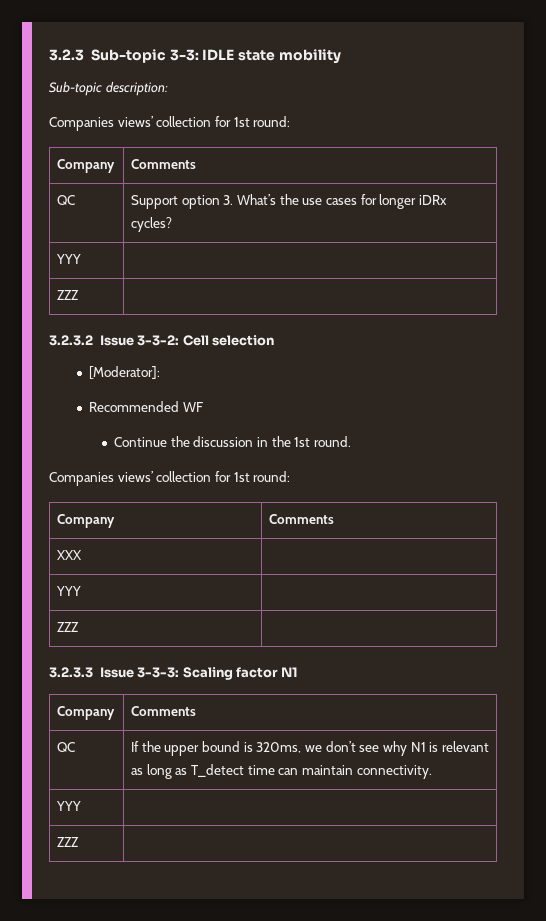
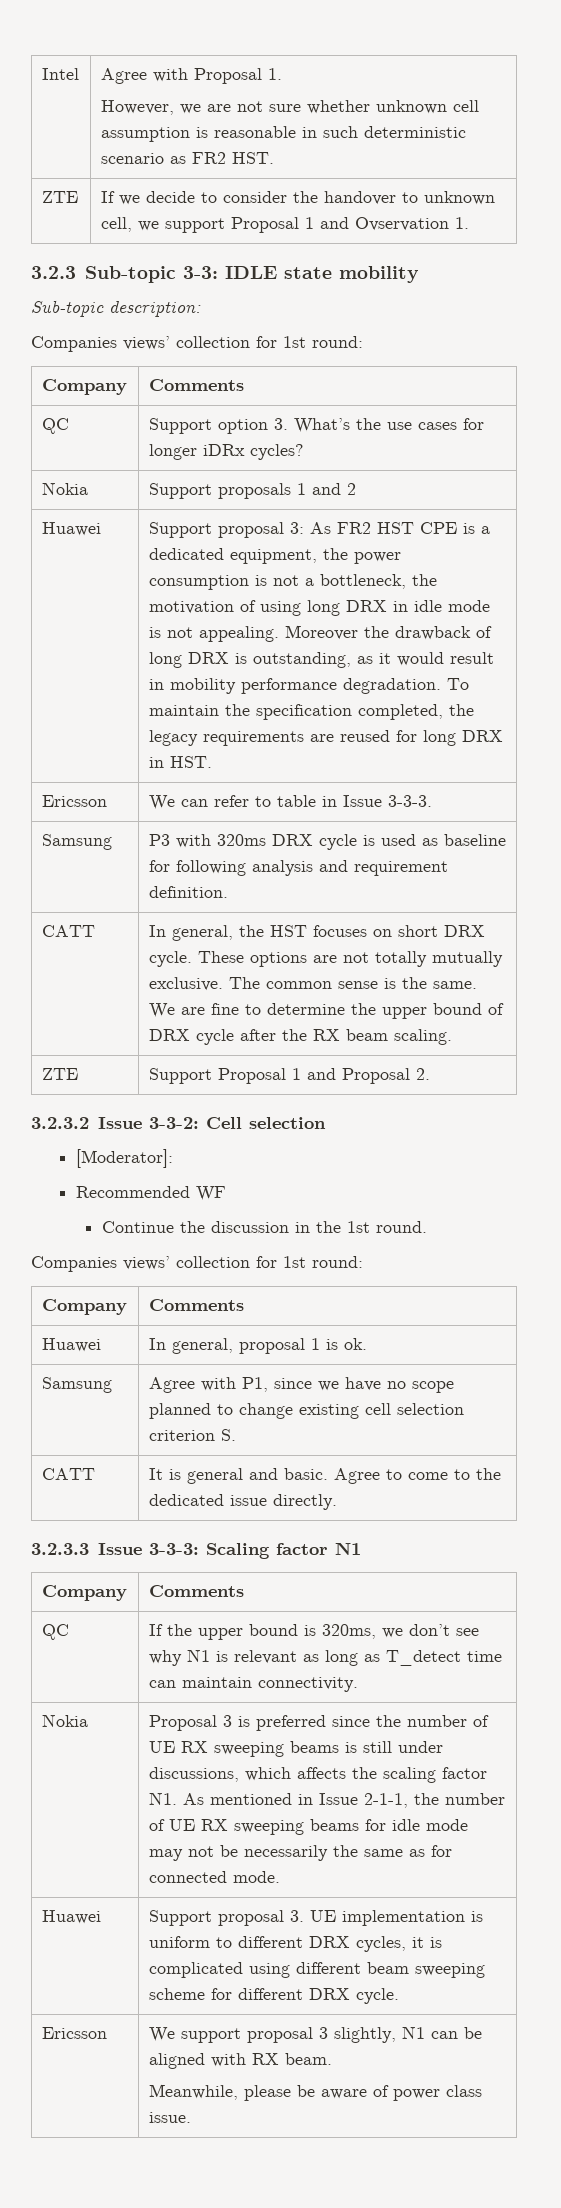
(49, 55) none -> [41,68,79,80] [100,68,282,84] [100,100,479,115] [100,126,466,142] [100,152,274,164] [41,191,78,203] [100,191,495,205] [100,217,469,233] Intel | Agree with Proposal 1. // However, we are not sure whether unknown cell assumption is reasonable in such deterministic scenario as FR2 HST. // ZTE | If we decide to consider the handover to unknown cell, we support Proposal 1 and Ovservation 1. //
[56,254,82,264] [57,290,80,300] YYY | // ZZZ | -> [41,482,88,495] [148,483,356,499] [41,522,101,536] [148,522,490,538] [148,548,401,564] [148,574,437,590] [148,600,490,616] [148,625,492,642] [148,652,494,668] [148,678,469,694] [148,704,474,720] [148,730,503,746] [148,756,212,768] [41,795,107,807] [148,795,432,810] [41,834,112,850] [148,834,506,850] [148,860,448,876] [148,886,228,898] [41,925,95,937] [148,925,485,941] [148,951,503,967] [148,977,477,991] [148,1003,504,1019] [148,1029,452,1045] [41,1068,78,1080] [148,1068,430,1084] Nokia | Support proposals 1 and 2 // Huawei | Support proposal 3: As FR2 HST CPE is a dedicated equipment, the power consumption is not a bottleneck, the motivation of using long DRX in idle mode is not appealing. Moreover the drawback of long DRX is outstanding, as it would result in mobility performance degradation. To maintain the specification completed, the legacy requirements are reused for long DRX in HST. // Ericsson | We can refer to table in Issue 3-3-3. // Samsung | P3 with 320ms DRX cycle is used as baseline for following analysis and requirement definition. // CATT | In general, the HST focuses on short DRX cycle. These options are not totally mutually exclusive. The common sense is the same. We are fine to determine the upper bound of DRX cycle after the RX beam scaling. // ZTE | Support Proposal 1 and Proposal 2.
[57,550,83,560] [56,586,82,596] [57,622,80,632] XXX | // YYY | // ZZZ | -> [41,1338,101,1352] [148,1338,367,1354] [41,1377,112,1393] [148,1377,454,1393] [148,1403,464,1419] [148,1429,236,1441] [41,1468,95,1480] [148,1468,501,1484] [148,1494,337,1510] Huawei | In general, proposal 1 is ok. // Samsung | Agree with P1, since we have no scope planned to change existing cell selection criterion S. // CATT | It is general and basic. Agree to come to the dedicated issue directly.
[56,801,82,811] [57,837,80,847] YYY | // ZZZ | -> [41,1714,88,1727] [148,1715,489,1731] [148,1741,443,1757] [148,1767,487,1783] [148,1792,505,1808] [148,1819,468,1835] [148,1845,452,1861] [148,1871,280,1883] [41,1910,101,1924] [148,1910,483,1926] [148,1936,442,1952] [148,1962,485,1978] [148,1988,399,2004] [41,2027,107,2039] [148,2026,482,2043] [148,2053,332,2069] [148,2084,482,2101] [148,2112,191,2123] Nokia | Proposal 3 is preferred since the number of UE RX sweeping beams is still under discussions, which affects the scaling factor N1. As mentioned in Issue 2-1-1, the number of UE RX sweeping beams for idle mode may not be necessarily the same as for connected mode. // Huawei | Support proposal 3. UE implementation is uniform to different DRX cycles, it is complicated using different beam sweeping scheme for different DRX cycle. // Ericsson | We support proposal 3 slightly, N1 can be aligned with RX beam. // Meanwhile, please be aware of power class issue.

